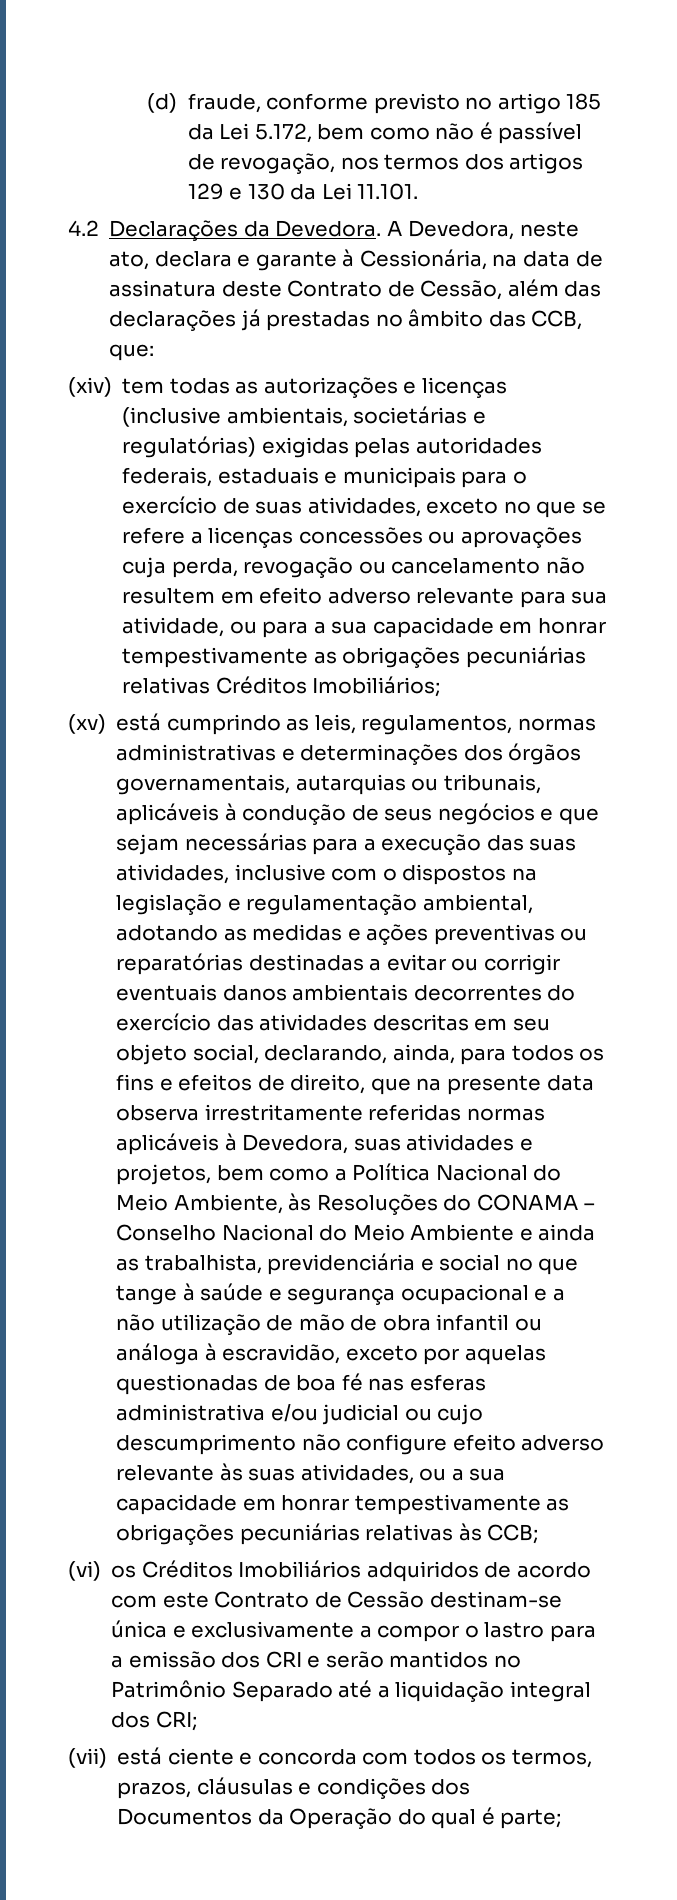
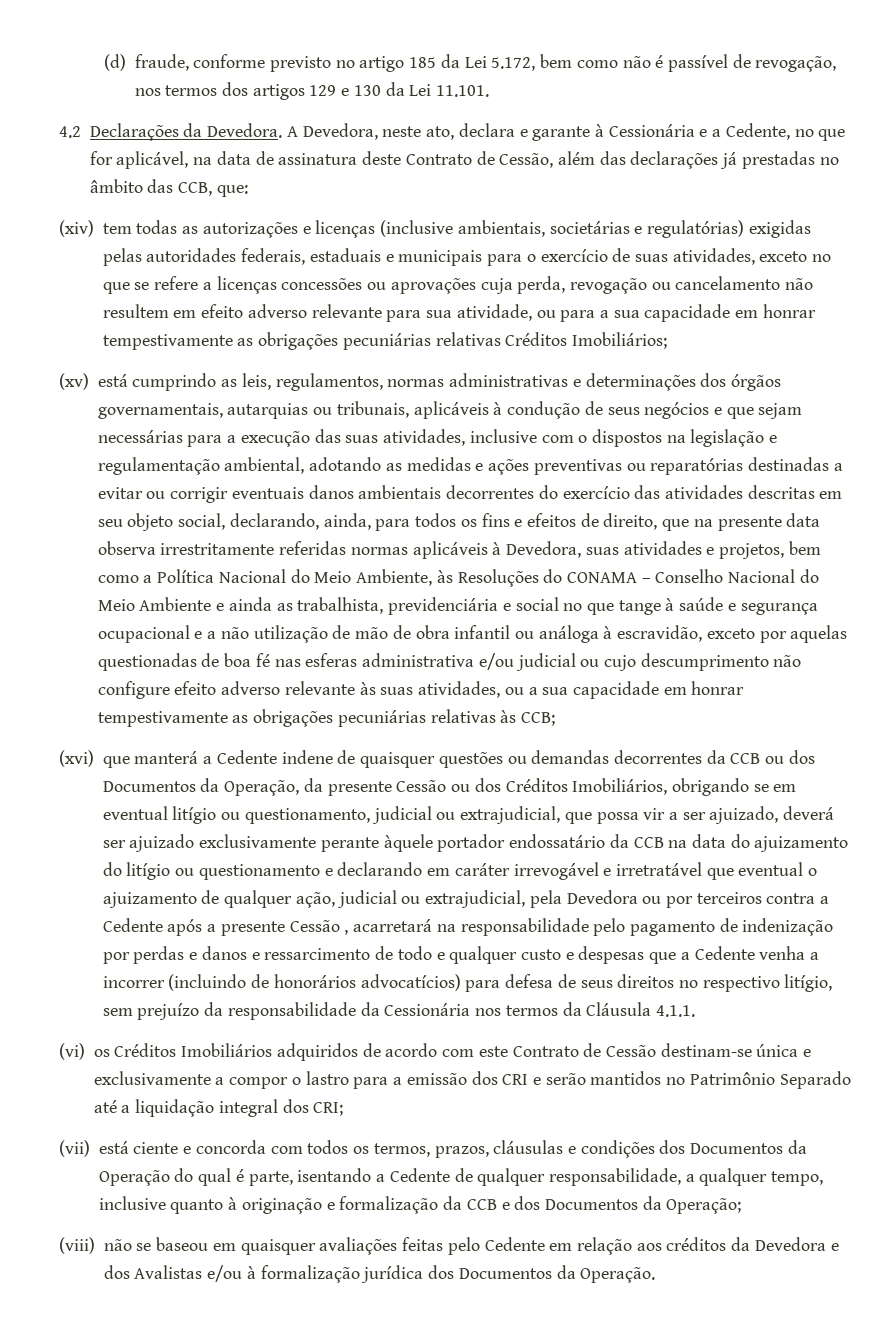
[359,249,487,270] Cessionária, -> [608,123,846,141] [89,151,189,169] Cessionária e a Cedente, no que for aplicável,
(539, 1534) none -> [59,750,815,768] [102,778,797,796] [102,806,835,824] [102,834,849,852] [102,862,818,880] [102,890,830,908] [102,918,834,936] [102,946,820,964] [102,974,833,992] [102,1002,696,1020] // (xvi) que manterá a Cedente indene de quaisquer questões ou demandas decorrentes da CCB ou dos Documentos da Operação, da presente Cessão ou dos Créditos Imobiliários, obrigando se em eventual litígio ou questionamento, judicial ou extrajudicial, que possa vir a ser ajuizado, deverá ser ajuizado exclusivamente perante àquele portador endossatário da CCB na data do ajuizamento do litígio ou questionamento e declarando em caráter irrevogável e irretratável que eventual o ajuizamento de qualquer ação, judicial ou extrajudicial, pela Devedora ou por terceiros contra a Cedente após a presente Cessão , acarretará na responsabilidade pelo pagamento de indenização por perdas e danos e ressarcimento de todo e qualquer custo e despesas que a Cedente venha a incorrer (incluindo de honorários advocatícios) para defesa de seus direitos no respectivo litígio, sem prejuízo da responsabilidade da Cessionária nos termos da Cláusula 4.1.1.
[500,1809,562,1829] parte; -> [248,1168,824,1186] [98,1196,742,1214] [59,1237,839,1255] [103,1265,656,1283] parte, isentando a Cedente de qualquer responsabilidade, a qualquer tempo, inclusive quanto à originação e formalização da CCB e dos Documentos da Operação; // (viii) não se baseou em quaisquer avaliações feitas pelo Cedente em relação aos créditos da Devedora e dos Avalistas e/ou à formalização jurídica dos Documentos da Operação.

